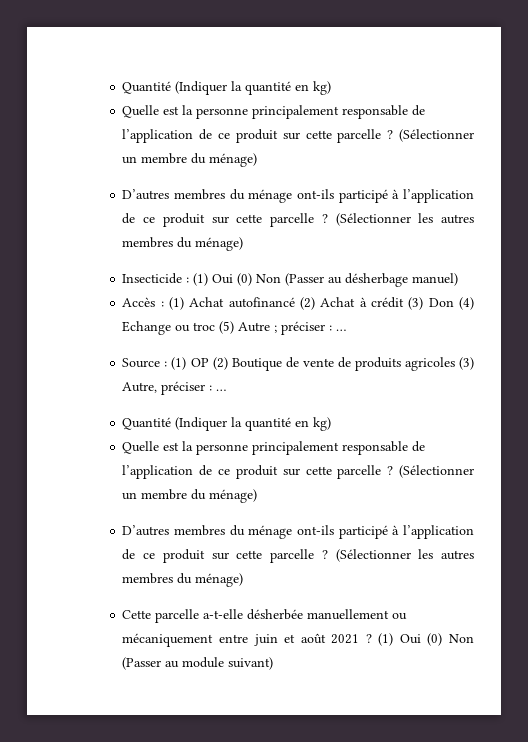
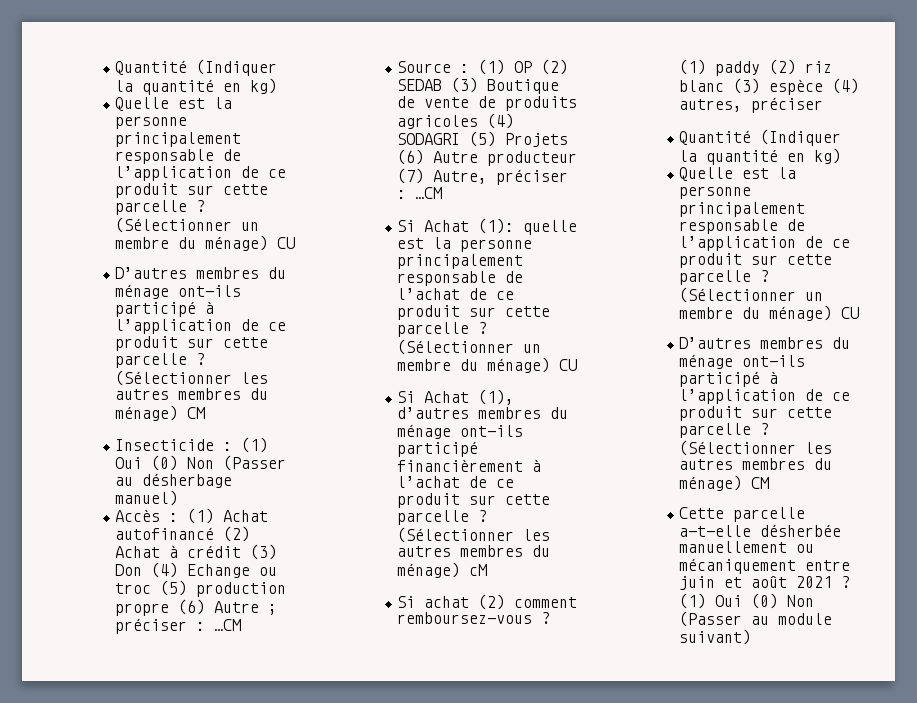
(258, 160) none -> [277,237,296,249] CU
(244, 244) none -> [187,407,206,419] CM
(235, 327) none -> [196,582,287,597] [115,599,206,616] production propre (6)
[336,329,347,331] … -> [214,619,242,631] …CM
(228, 363) none -> [397,77,479,93] SEDAB (3)
[458,357,474,370] [122,381,227,395] (3) Autre, préciser : … -> [487,113,515,129] [397,131,569,147] [397,149,578,166] [397,168,569,185] [397,187,443,199] [397,218,578,235] [397,237,533,252] [397,254,524,269] [397,271,524,286] [397,288,515,300] [397,305,551,320] [397,322,488,337] [397,339,542,355] [397,357,578,373] [397,389,515,405] [397,407,569,419] [397,424,524,439] [397,441,479,457] [397,459,542,472] [397,476,515,488] [397,493,551,508] [397,510,488,525] [397,527,551,543] [397,545,551,557] [397,562,488,578] [397,594,578,610] [397,612,551,624] [679,59,833,76] [679,78,860,95] [679,97,824,113] (4) SODAGRI (5) Projets (6) Autre producteur (7) Autre, préciser : …CM // Si Achat (1): quelle est la personne principalement responsable de l’achat de ce produit sur cette parcelle ? (Sélectionner un membre du ménage) CU // Si Achat (1), d’autres membres du ménage ont-ils participé financièrement à l’achat de ce produit sur cette parcelle ? (Sélectionner les autres membres du ménage) cM // Si achat (2) comment remboursez-vous ? (1) paddy (2) riz blanc (3) espèce (4) autres, préciser
(258, 496) none -> [841,307,860,319] CU
(244, 580) none -> [751,477,770,489] CM

